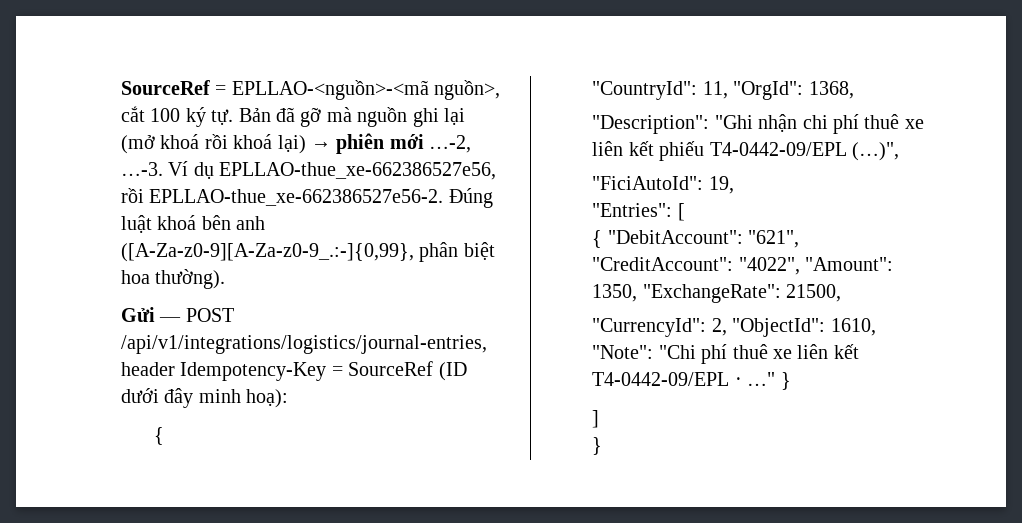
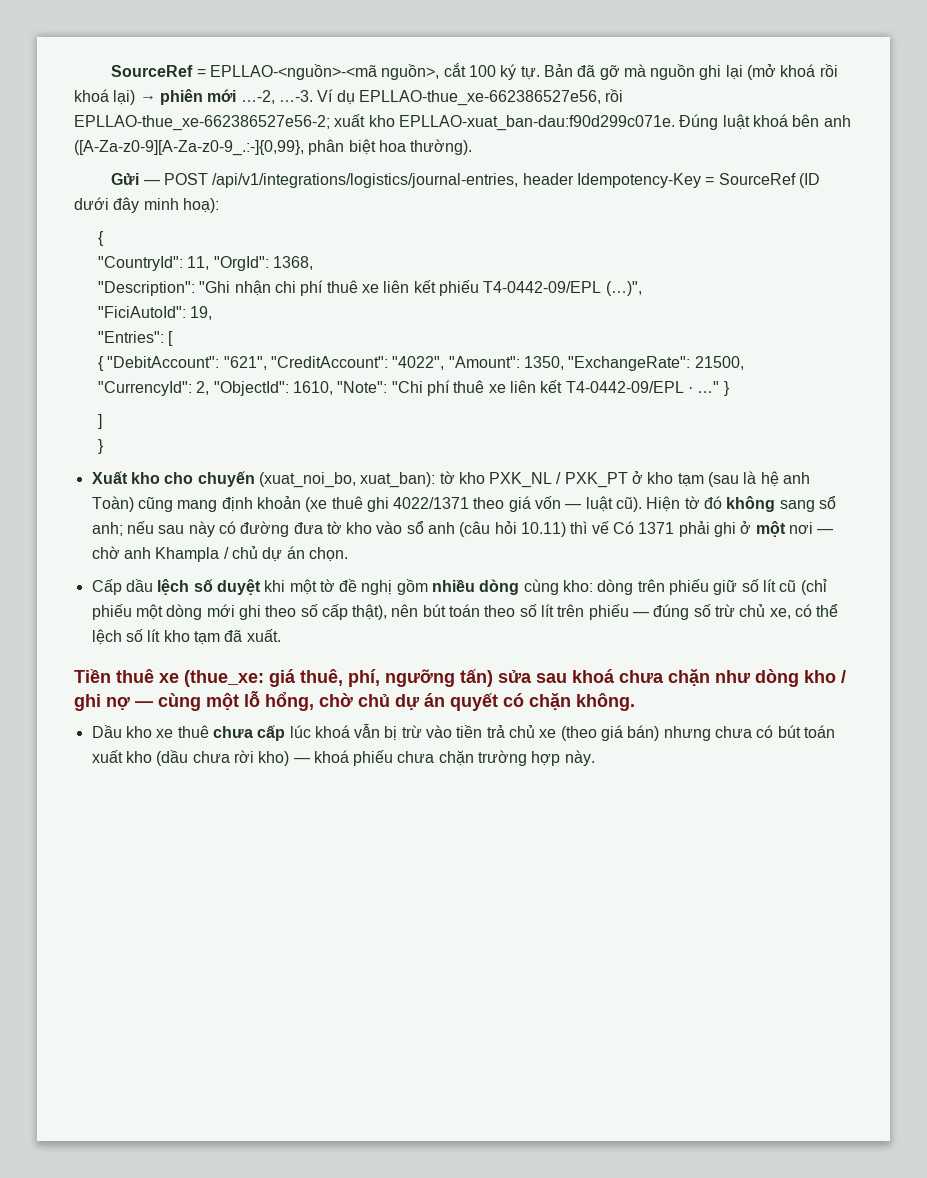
[149,189,444,206] EPLLAO-thue_xe-662386527e56-2. -> [74,114,675,131] EPLLAO-thue_xe-662386527e56-2; xuất kho EPLLAO-xuat_ban-dau:f90d299c071e.
(603, 446) none -> [91,471,811,488] [91,496,837,512] [91,521,834,537] [91,546,348,562] [91,579,827,595] [91,604,839,620] [91,629,281,645] [74,669,846,687] [74,691,635,711] [91,724,835,741] [91,750,595,766] // Xuất kho cho chuyến (xuat_noi_bo, xuat_ban): tờ kho PXK_NL / PXK_PT ở kho tạm (sau là hệ anh Toàn) cũng mang định khoản (xe thuê ghi 4022/1371 theo giá vốn — luật cũ). Hiện tờ đó không sang sổ anh; nếu sau này có đường đưa tờ kho vào sổ anh (câu hỏi 10.11) thì vế Có 1371 phải ghi ở một nơi — chờ anh Khampla / chủ dự án chọn. // Cấp dầu lệch số duyệt khi một tờ đề nghị gồm nhiều dòng cùng kho: dòng trên phiếu giữ số lít cũ (chỉ phiếu một dòng mới ghi theo số cấp thật), nên bút toán theo số lít trên phiếu — đúng số trừ chủ xe, có thể lệch số lít kho tạm đã xuất. // Tiền thuê xe (thue_xe: giá thuê, phí, ngưỡng tấn) sửa sau khoá chưa chặn như dòng kho / ghi nợ — cùng một lỗ hổng, chờ chủ dự án quyết có chặn không. // Dầu kho xe thuê chưa cấp lúc khoá vẫn bị trừ vào tiền trả chủ xe (theo giá bán) nhưng chưa có bút toán xuất kho (dầu chưa rời kho) — khoá phiếu chưa chặn trường hợp này.

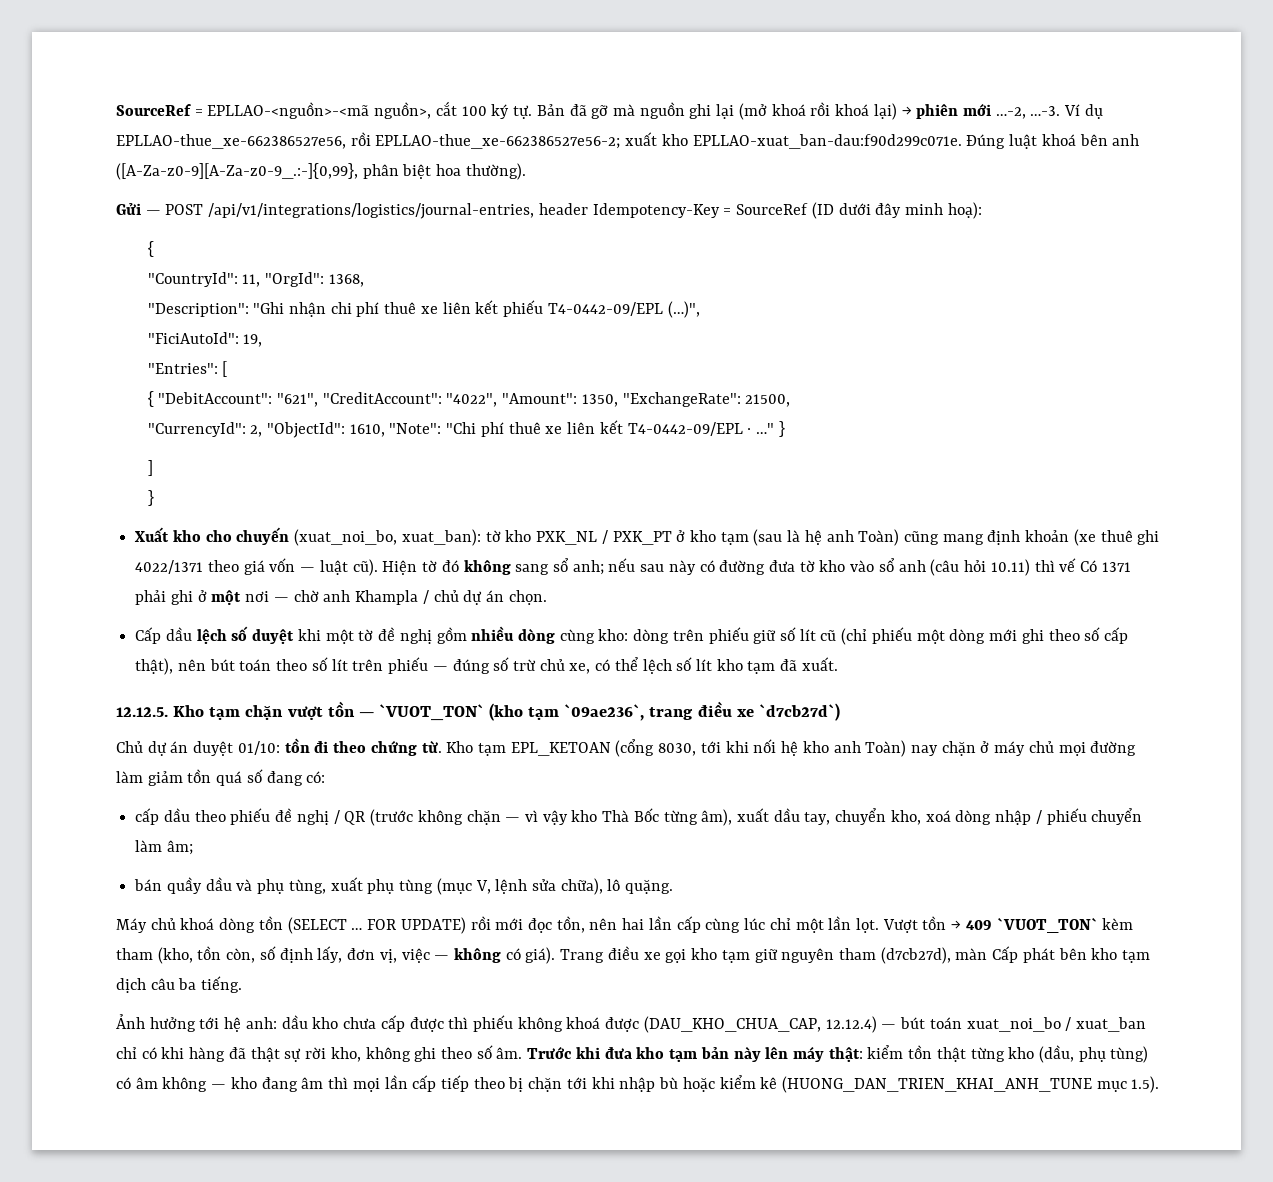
[74,669,846,687] [74,691,635,711] [91,724,835,741] [91,750,595,766] Tiền thuê xe (thue_xe: giá thuê, phí, ngưỡng tấn) sửa sau khoá chưa chặn như dòng kho / ghi nợ — cùng một lỗ hổng, chờ chủ dự án quyết có chặn không. // Dầu kho xe thuê chưa cấp lúc khoá vẫn bị trừ vào tiền trả chủ xe (theo giá bán) nhưng chưa có bút toán xuất kho (dầu chưa rời kho) — khoá phiếu chưa chặn trường hợp này. -> [116,701,840,721] [116,738,1137,757] [116,769,326,786] [135,808,1143,826] [135,840,193,855] [134,877,674,895] [116,916,1134,934] [116,946,1151,964] [116,976,243,993] [116,1014,1146,1033] [116,1045,1149,1063] [116,1075,1160,1093] 12.12.5. Kho tạm chặn vượt tồn — `VUOT_TON` (kho tạm `09ae236`, trang điều xe `d7cb27d`) // Chủ dự án duyệt 01/10: tồn đi theo chứng từ. Kho tạm EPL_KETOAN (cổng 8030, tới khi nối hệ kho anh Toàn) nay chặn ở máy chủ mọi đường làm giảm tồn quá số đang có: // cấp dầu theo phiếu đề nghị / QR (trước không chặn — vì vậy kho Thà Bốc từng âm), xuất dầu tay, chuyển kho, xoá dòng nhập / phiếu chuyển làm âm; // bán quầy dầu và phụ tùng, xuất phụ tùng (mục V, lệnh sửa chữa), lô quặng. // Máy chủ khoá dòng tồn (SELECT … FOR UPDATE) rồi mới đọc tồn, nên hai lần cấp cùng lúc chỉ một lần lọt. Vượt tồn → 409 `VUOT_TON` kèm tham (kho, tồn còn, số định lấy, đơn vị, việc — không có giá). Trang điều xe gọi kho tạm giữ nguyên tham (d7cb27d), màn Cấp phát bên kho tạm dịch câu ba tiếng. // Ảnh hưởng tới hệ anh: dầu kho chưa cấp được thì phiếu không khoá được (DAU_KHO_CHUA_CAP, 12.12.4) — bút toán xuat_noi_bo / xuat_ban chỉ có khi hàng đã thật sự rời kho, không ghi theo số âm. Trước khi đưa kho tạm bản này lên máy thật: kiểm tồn thật từng kho (dầu, phụ tùng) có âm không — kho đang âm thì mọi lần cấp tiếp theo bị chặn tới khi nhập bù hoặc kiểm kê (HUONG_DAN_TRIEN_KHAI_ANH_TUNE mục 1.5).

